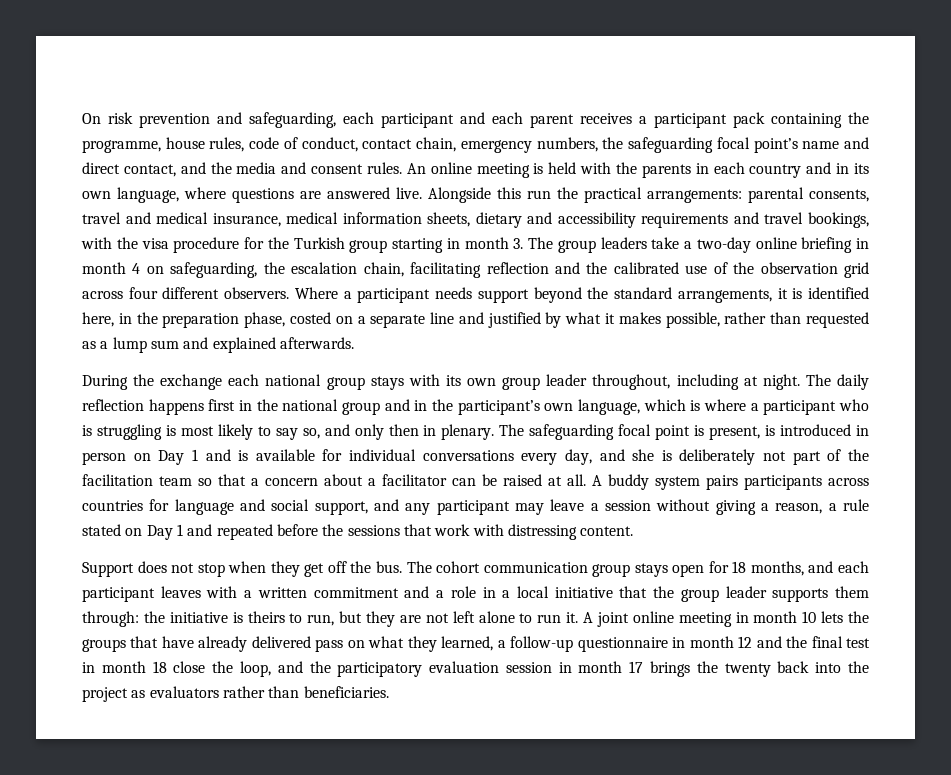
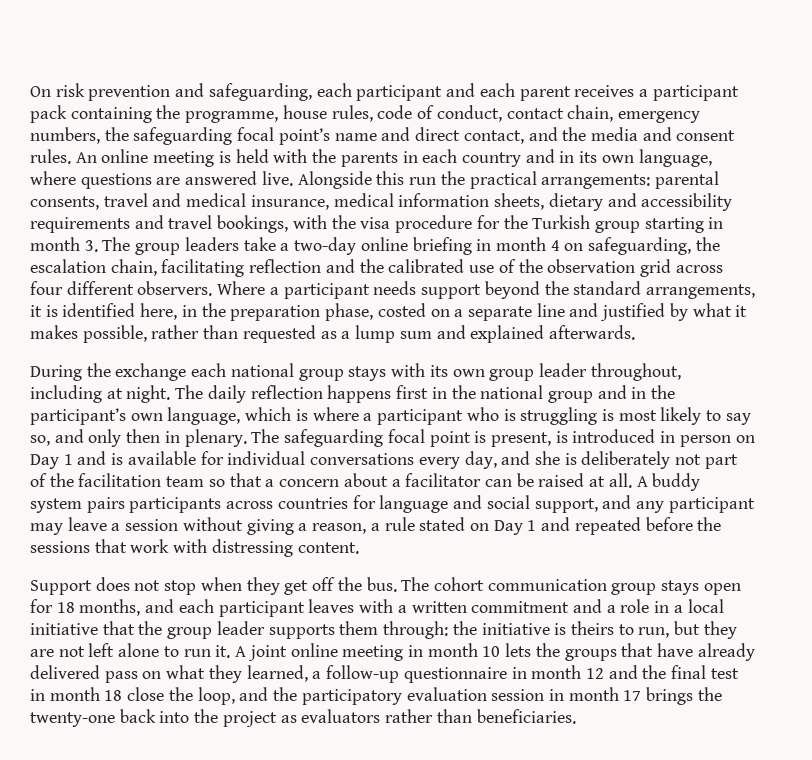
[724,663,771,677] twenty -> [30,712,115,727] twenty-one

